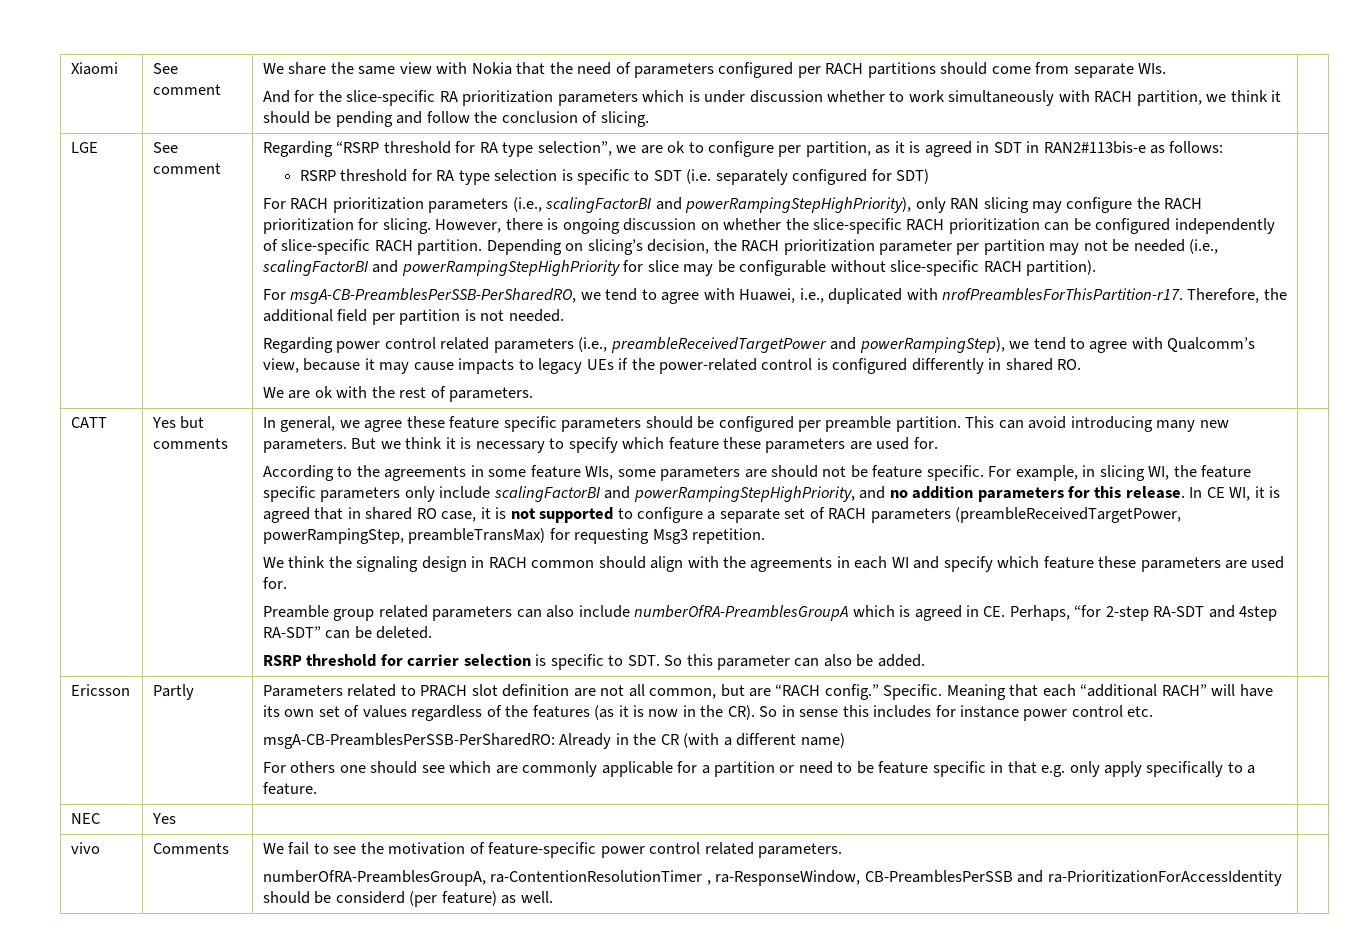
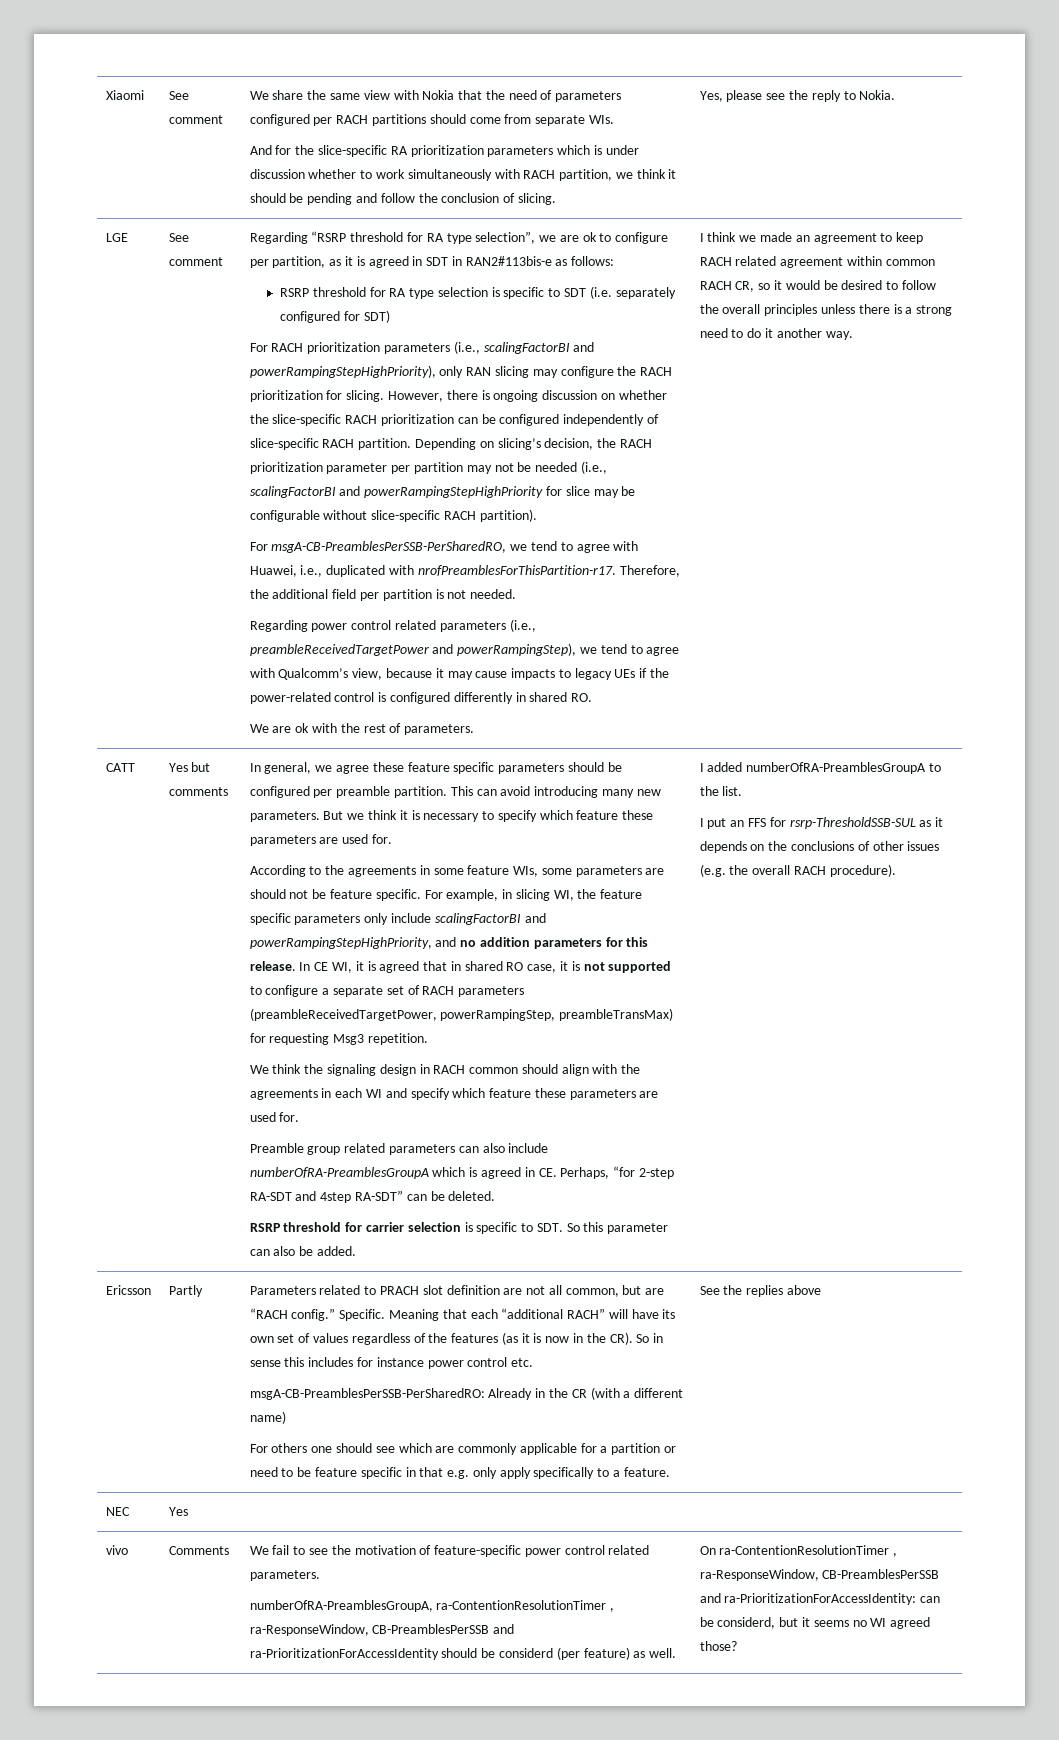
(649, 119) none -> [699,90,896,102] Yes, please see the reply to Nokia.
(534, 394) none -> [699,232,924,244] [699,256,935,268] [699,280,936,292] [699,304,953,316] [699,328,853,340] I think we made an agreement to keep RACH related agreement within common RACH CR, so it would be desired to follow the overall principles unless there is a strong need to do it another way.
(925, 660) none -> [699,762,942,774] [699,786,743,796] [699,817,944,829] [699,841,940,853] [699,864,896,877] I added numberOfRA-PreamblesGroupA to the list. // I put an FFS for rsrp-ThresholdSSB-SUL as it depends on the conclusions of other issues (e.g. the overall RACH procedure).
(318, 788) none -> [699,1285,822,1297] See the replies above
(553, 897) none -> [699,1545,898,1557] [699,1569,940,1581] [699,1593,941,1605] [699,1617,931,1629] [699,1641,737,1651] On ra-ContentionResolutionTimer , ra-ResponseWindow, CB-PreamblesPerSSB and ra-PrioritizationForAccessIdentity: can be considerd, but it seems no WI agreed those?

